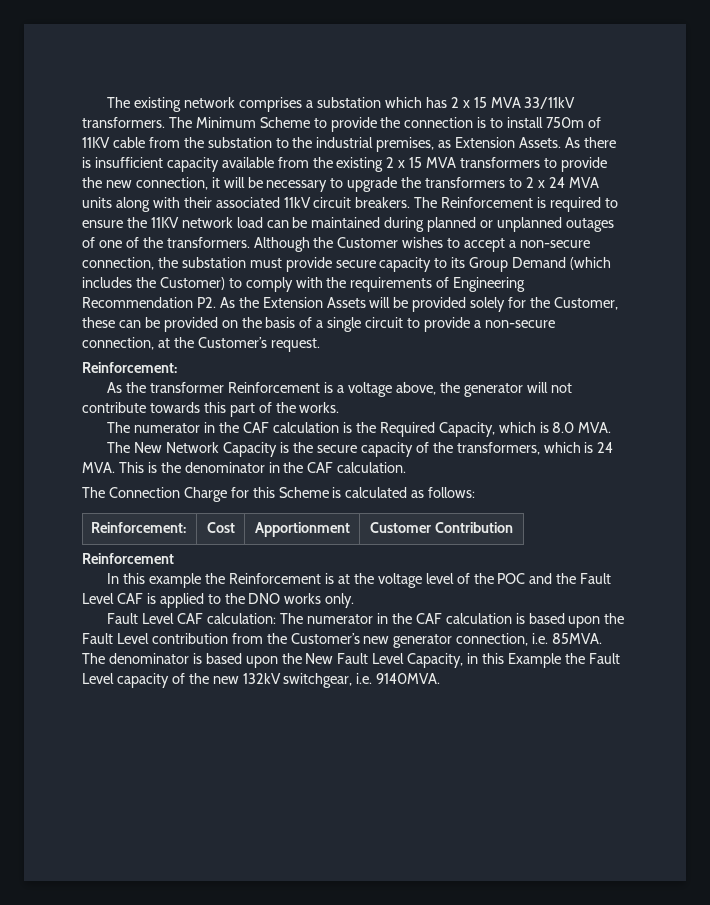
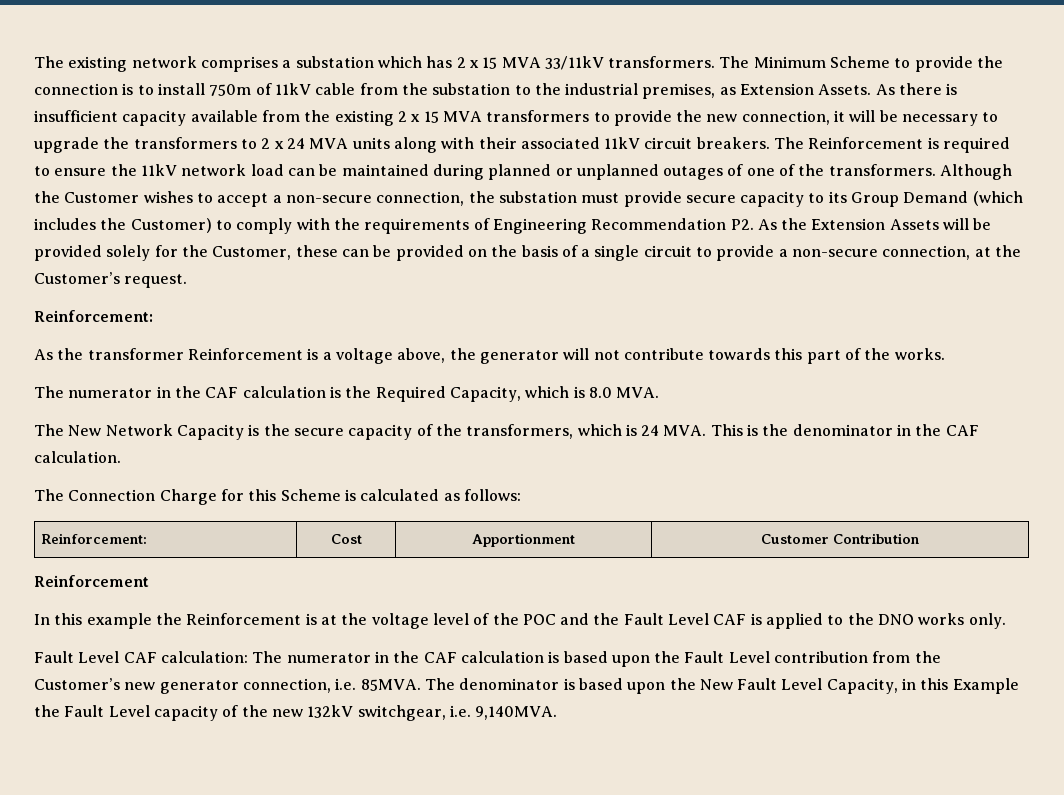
[82,137,110,148] 11KV -> [274,83,311,95] 11kV
[150,217,179,228] 11KV -> [140,164,177,176] 11kV
[376,673,441,684] 9140MVA. -> [475,706,558,720] 9,140MVA.

